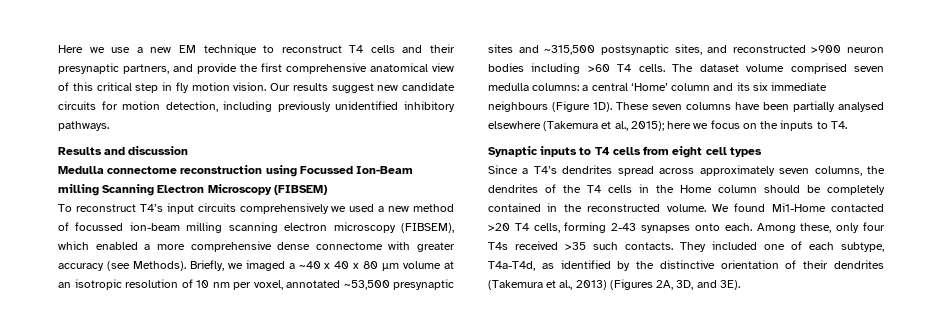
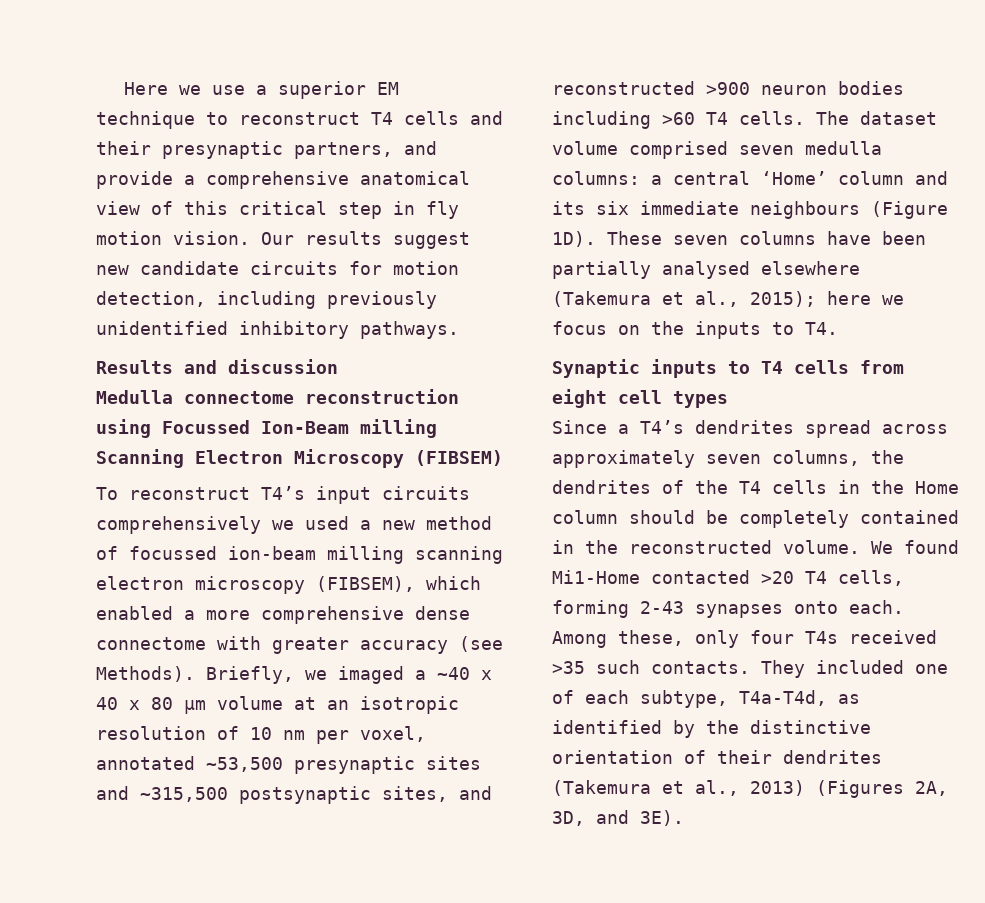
[150,47,172,53] new -> [278,81,367,99] superior
[240,63,282,72] the first -> [184,175,195,185] a

